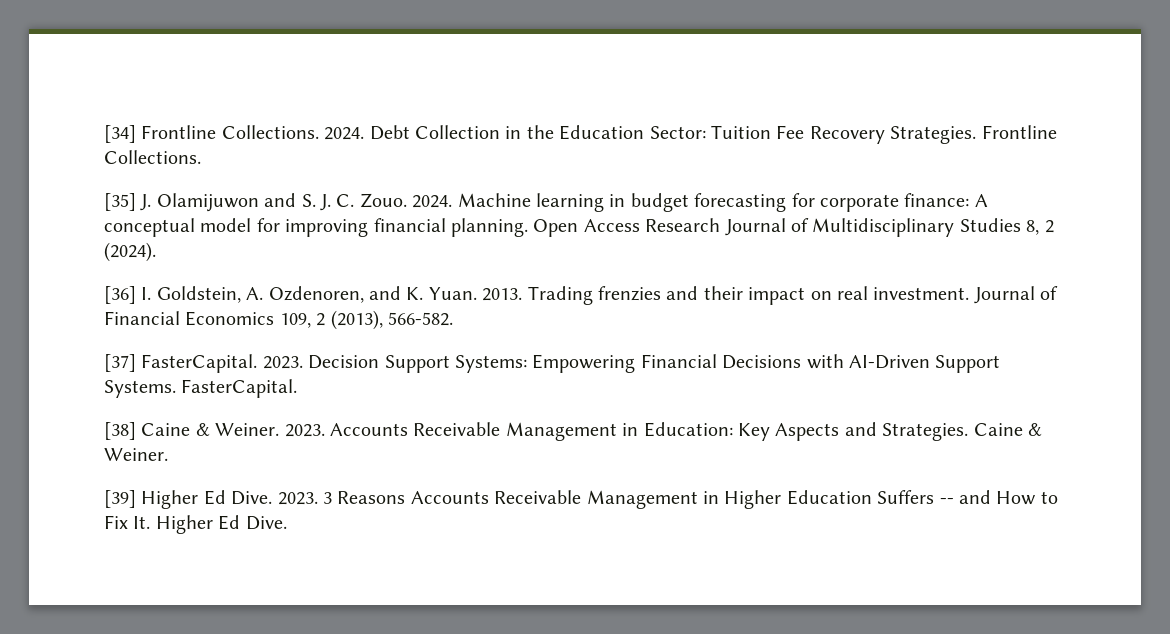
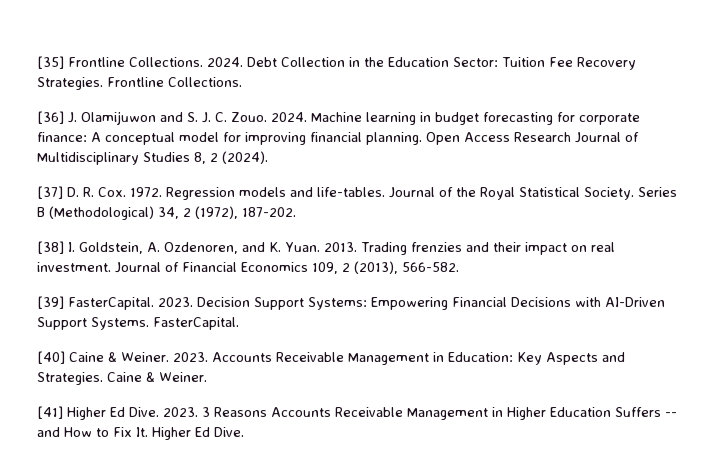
[104,125,136,143] [34] -> [37,56,64,69] [35]
[104,193,136,211] [35] -> [37,111,64,124] [36]
[104,286,136,304] [36] -> [37,186,677,200] [37,206,296,220] [37,241,64,254] [37] D. R. Cox. 1972. Regression models and life-tables. Journal of the Royal Statistical Society. Series B (Methodological) 34, 2 (1972), 187-202. // [38]
[104,354,136,372] [37] -> [37,296,64,309] [39]
[104,422,136,440] [38] -> [37,351,65,364] [40]
[104,490,136,508] [39] -> [37,406,63,419] [41]

